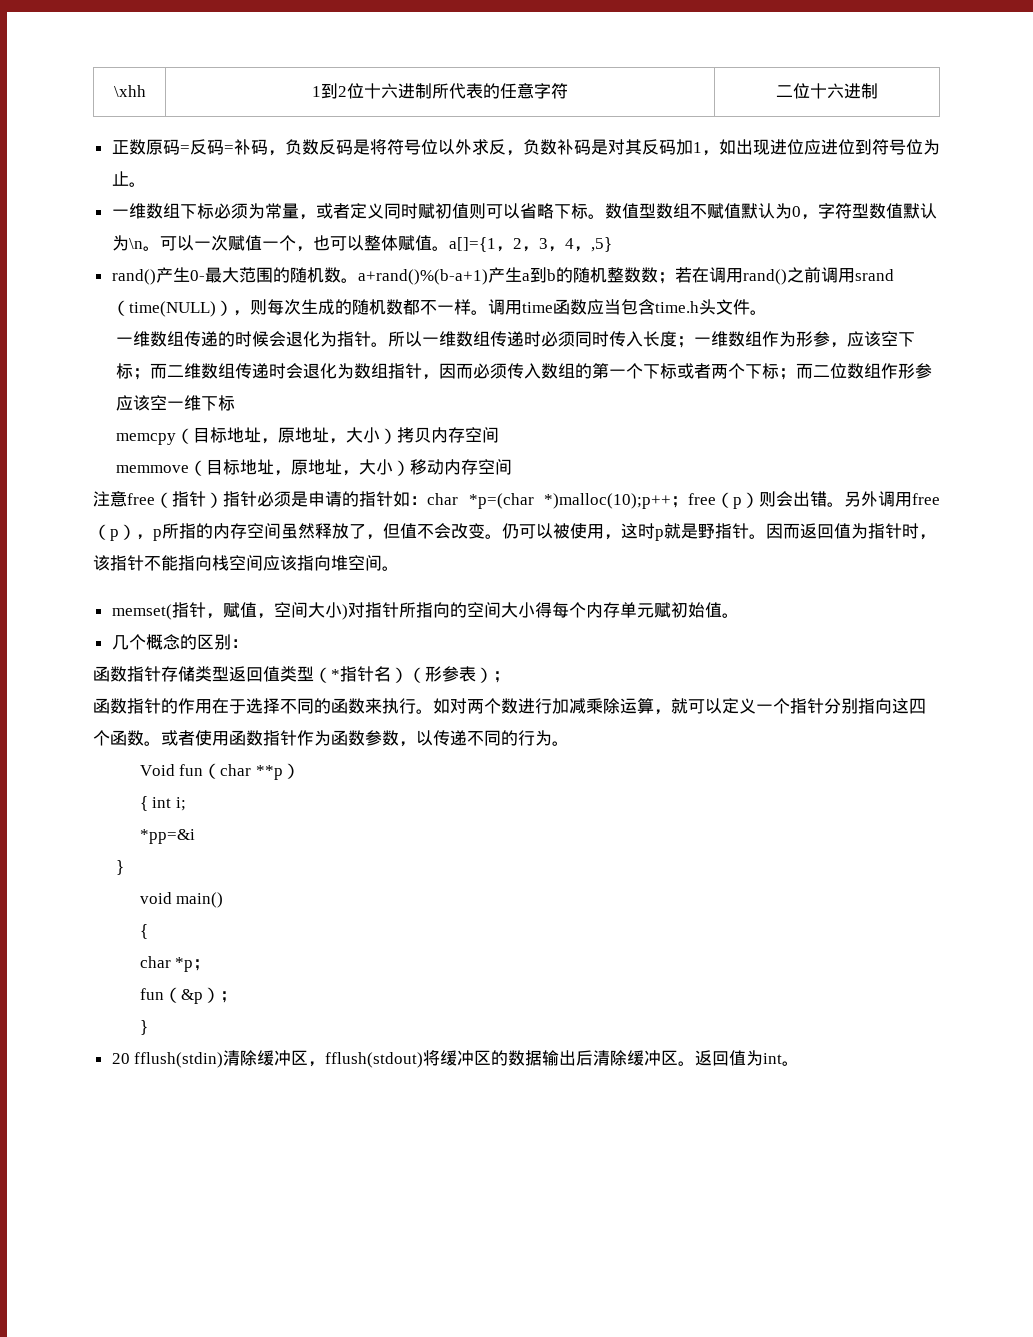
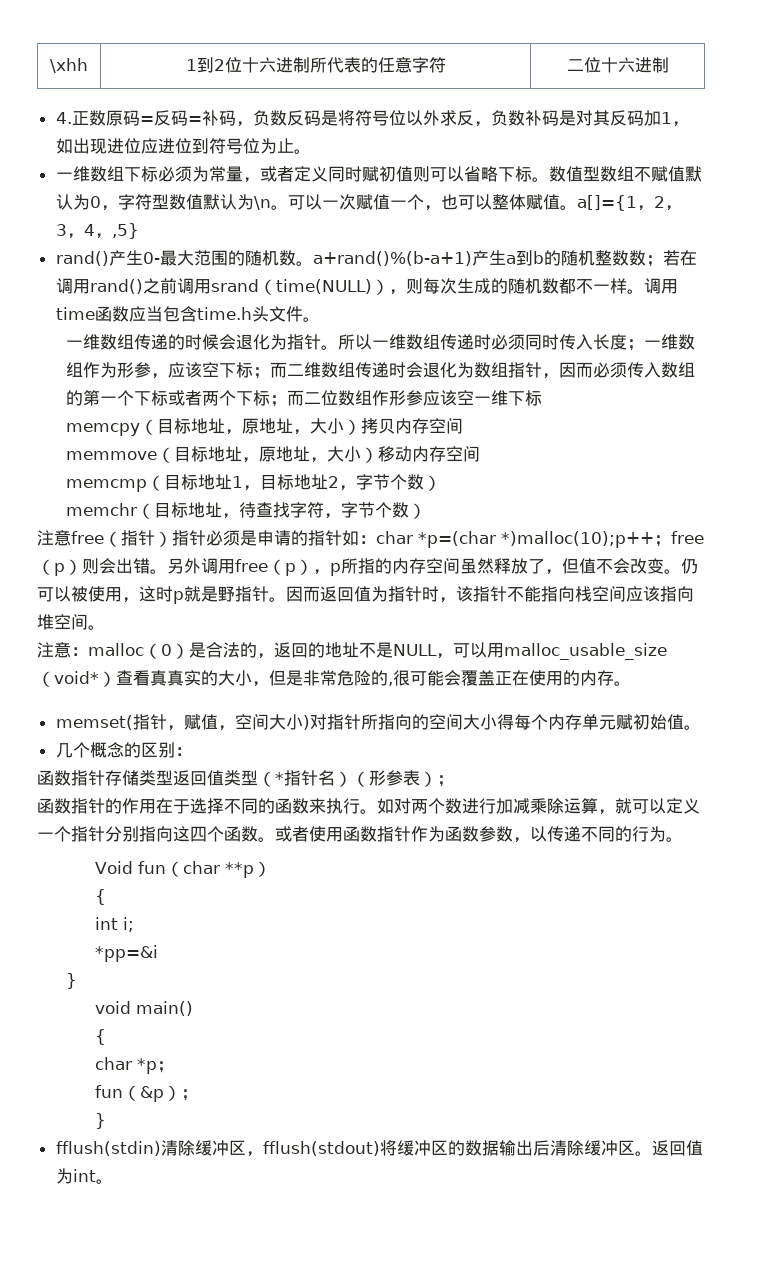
(878, 91) none -> [55,112,72,124] 4.
(513, 467) none -> [65,474,441,492] [65,502,426,519] // memcmp（目标地址1，目标地址2，字节个数） // memchr（目标地址，待查找字符，字节个数）
(399, 568) none -> [37,642,667,660] [37,670,631,687] // 注意：malloc（0）是合法的，返回的地址不是NULL，可以用malloc_usable_size（void*）查看真真实的大小，但是非常危险的,很可能会覆盖正在使用的内存。
(148, 803) none -> (106, 897) //
[111,1053,130,1064] 20 -> (106, 1121) none

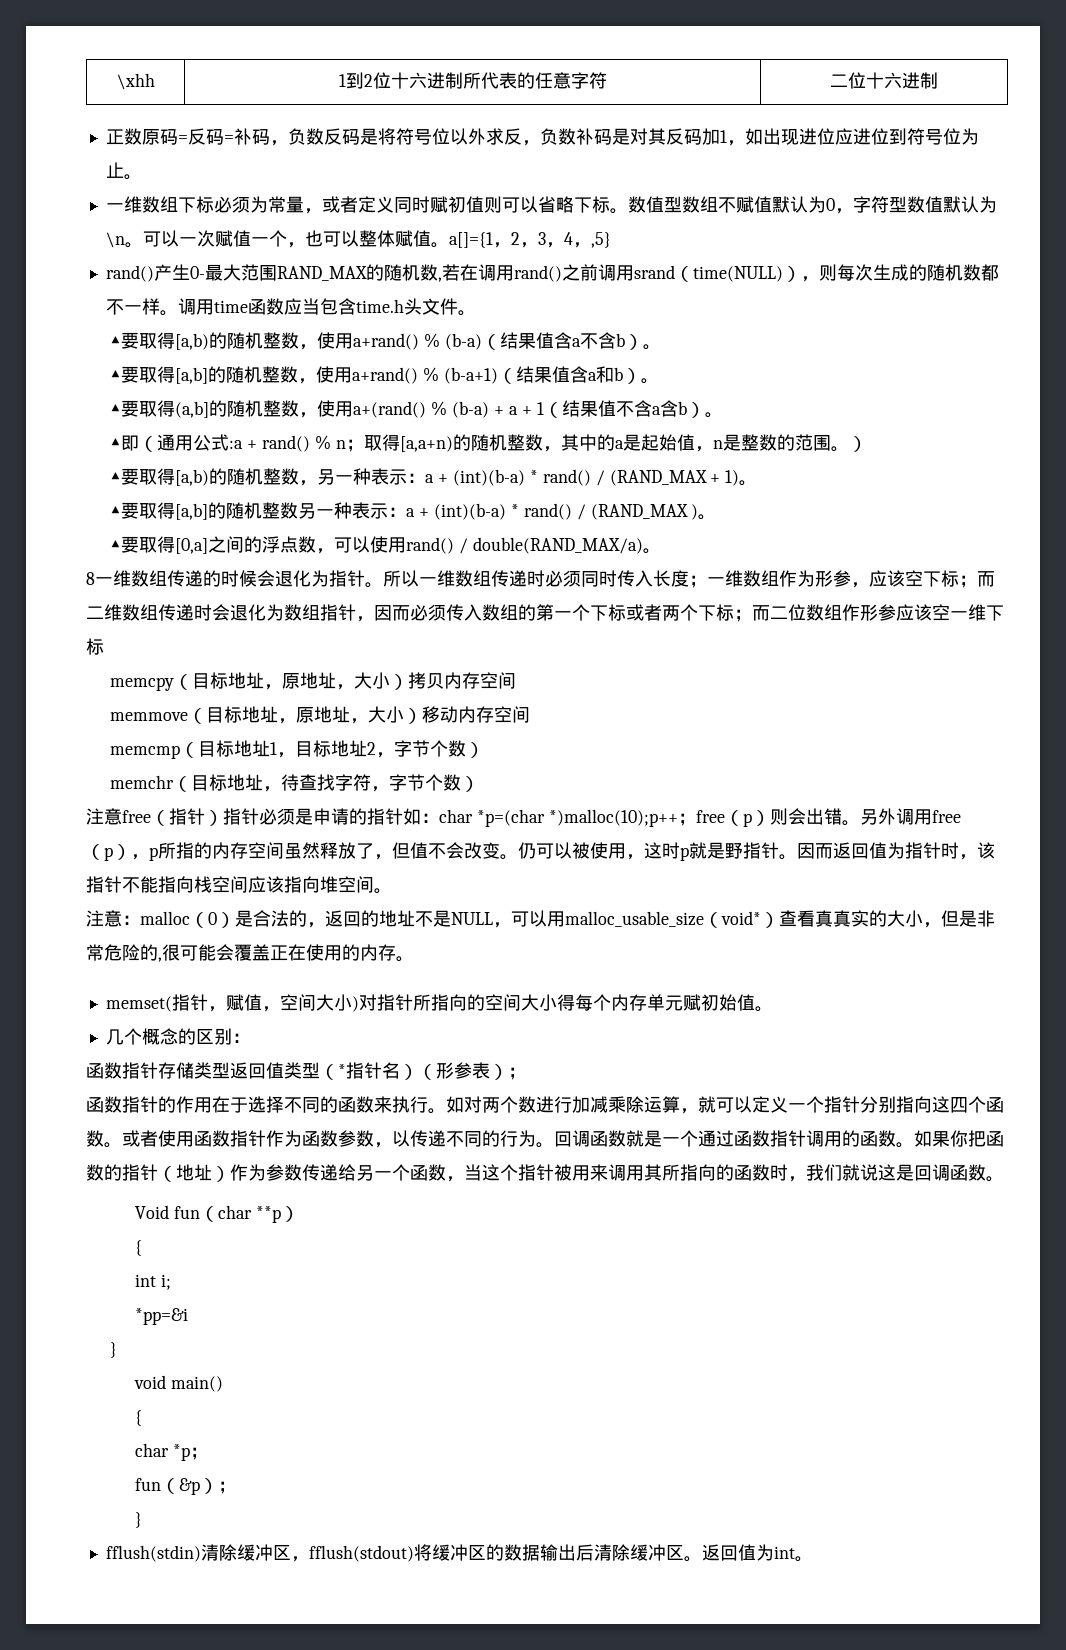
[55,112,72,124] 4. -> (938, 80) none
[227,250,663,267] 的随机数。a+rand()%(b-a+1)产生a到b的随机整数数； -> [276,264,442,282] RAND_MAX的随机数,
(320, 319) none -> [110,332,662,350] [110,366,660,384] [110,400,723,418] [110,434,867,452] [110,468,758,486] [110,502,717,520] [110,536,662,554] [86,572,95,585] ▲要取得[a,b)的随机整数，使用a+rand() % (b-a)（结果值含a不含b）。 // ▲要取得[a,b]的随机整数，使用a+rand() % (b-a+1)（结果值含a和b）。 // ▲要取得(a,b]的随机整数，使用a+(rand() % (b-a) + a + 1（结果值不含a含b）。 // ▲即（通用公式:a + rand() % n；取得[a,a+n)的随机整数，其中的a是起始值，n是整数的范围。） // ▲要取得[a,b)的随机整数，另一种表示：a + (int)(b-a) * rand() / (RAND_MAX + 1)。 // ▲要取得[a,b]的随机整数另一种表示：a + (int)(b-a) * rand() / (RAND_MAX )。 // ▲要取得[0,a]之间的浮点数，可以使用rand() / double(RAND_MAX/a)。 // 8
(683, 839) none -> [554,1130,1004,1148] [86,1164,1004,1182] 回调函数就是一个通过函数指针调用的函数。如果你把函数的指针（地址）作为参数传递给另一个函数，当这个指针被用来调用其所指向的函数时，我们就说这是回调函数。

